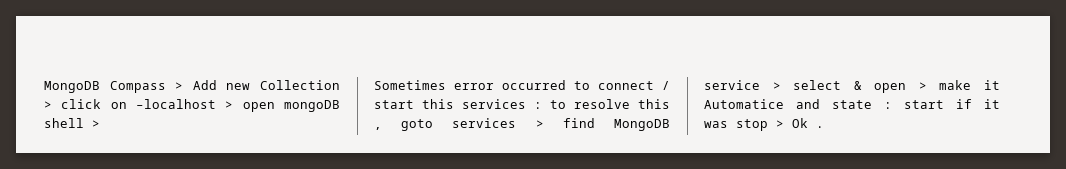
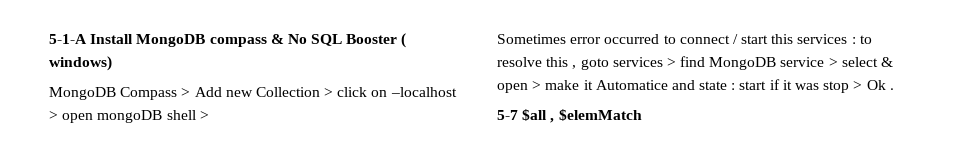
(44, 87) none -> [49,33,407,48] [49,56,112,71] 5-1-A Install MongoDB compass & No SQL Booster ( windows) //
(824, 127) none -> [497,109,642,123] // 5-7 $all , $elemMatch

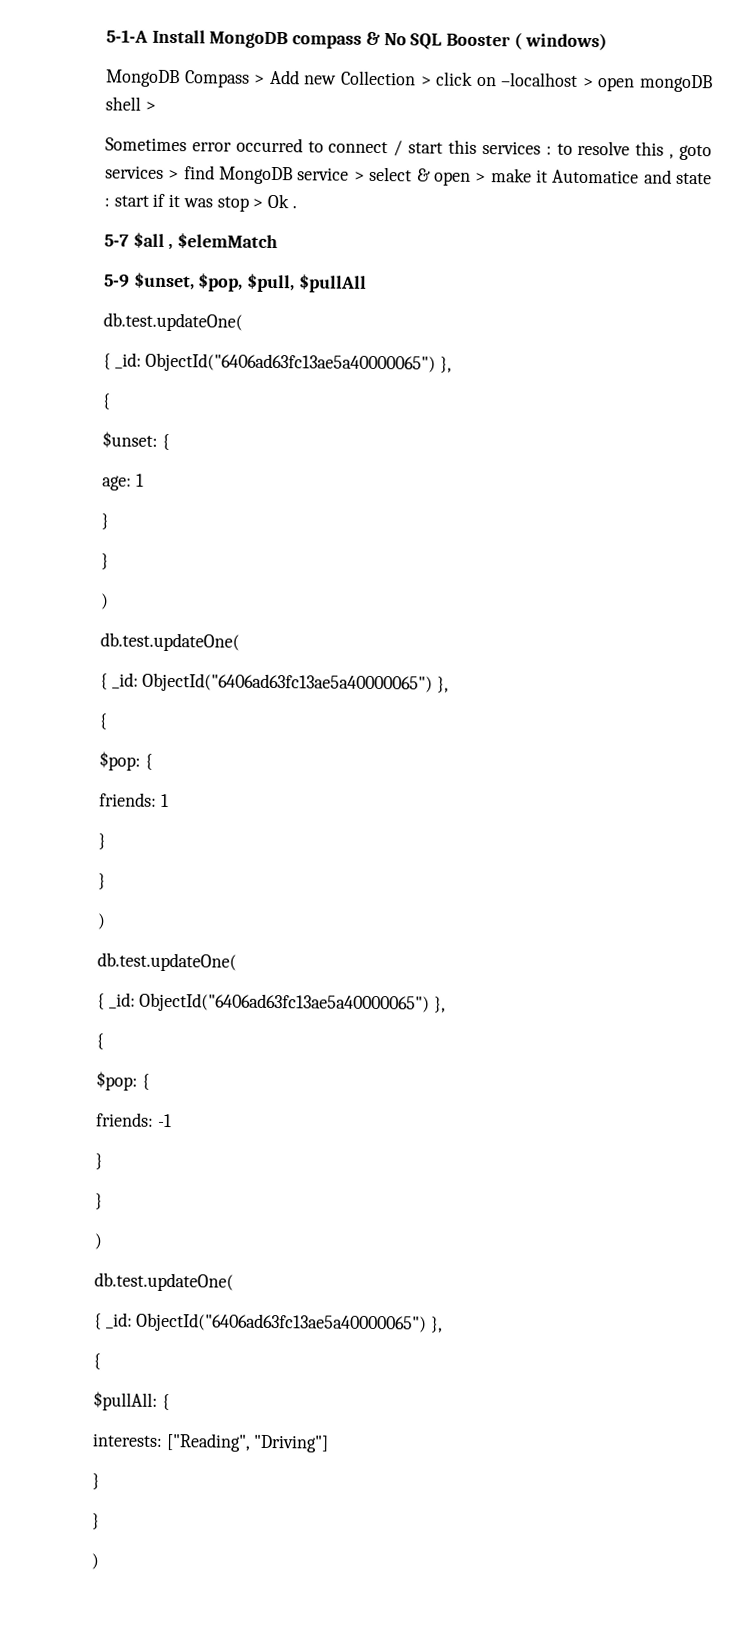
(642, 115) none -> [104,272,367,293] [103,312,243,332] [103,352,453,374] [102,393,111,410] [102,431,170,451] [102,473,144,491] [101,513,109,530] [101,553,109,570] [100,593,109,610] [100,632,240,652] [100,672,450,694] [99,713,107,730] [99,751,153,771] [99,792,169,808] [98,833,106,850] [98,873,106,890] [97,913,106,930] [97,952,237,972] [97,992,447,1014] [96,1033,104,1050] [96,1071,150,1091] [96,1112,172,1128] [95,1153,103,1170] [95,1193,103,1210] [94,1233,102,1250] [94,1272,234,1292] [94,1312,444,1334] [93,1353,101,1370] [93,1391,170,1411] [92,1433,330,1453] [92,1473,100,1490] [92,1513,100,1530] [91,1553,99,1570] // 5-9 $unset, $pop, $pull, $pullAll // db.test.updateOne( // { _id: ObjectId("6406ad63fc13ae5a40000065") }, // { // $unset: { // age: 1 // } // } // ) // db.test.updateOne( // { _id: ObjectId("6406ad63fc13ae5a40000065") }, // { // $pop: { // friends: 1 // } // } // ) // db.test.updateOne( // { _id: ObjectId("6406ad63fc13ae5a40000065") }, // { // $pop: { // friends: -1 // } // } // ) // db.test.updateOne( // { _id: ObjectId("6406ad63fc13ae5a40000065") }, // { // $pullAll: { // interests: ["Reading", "Driving"] // } // } // )

